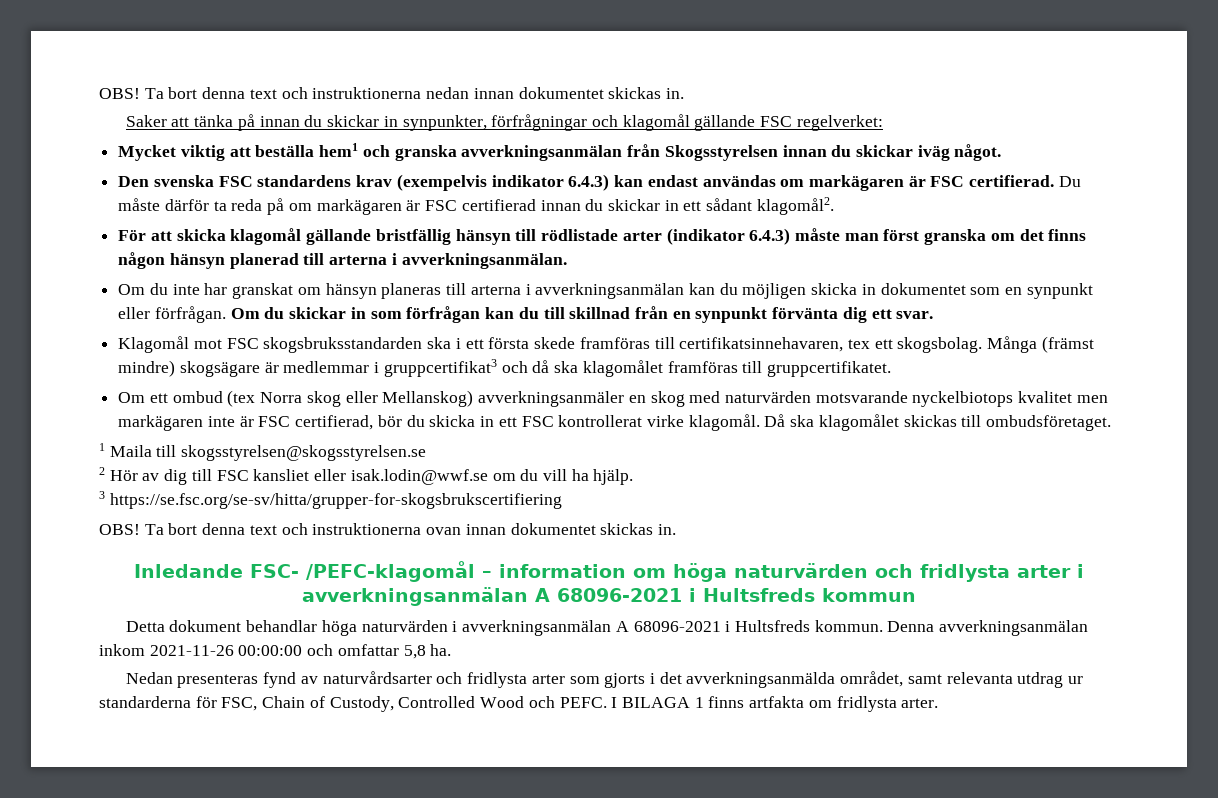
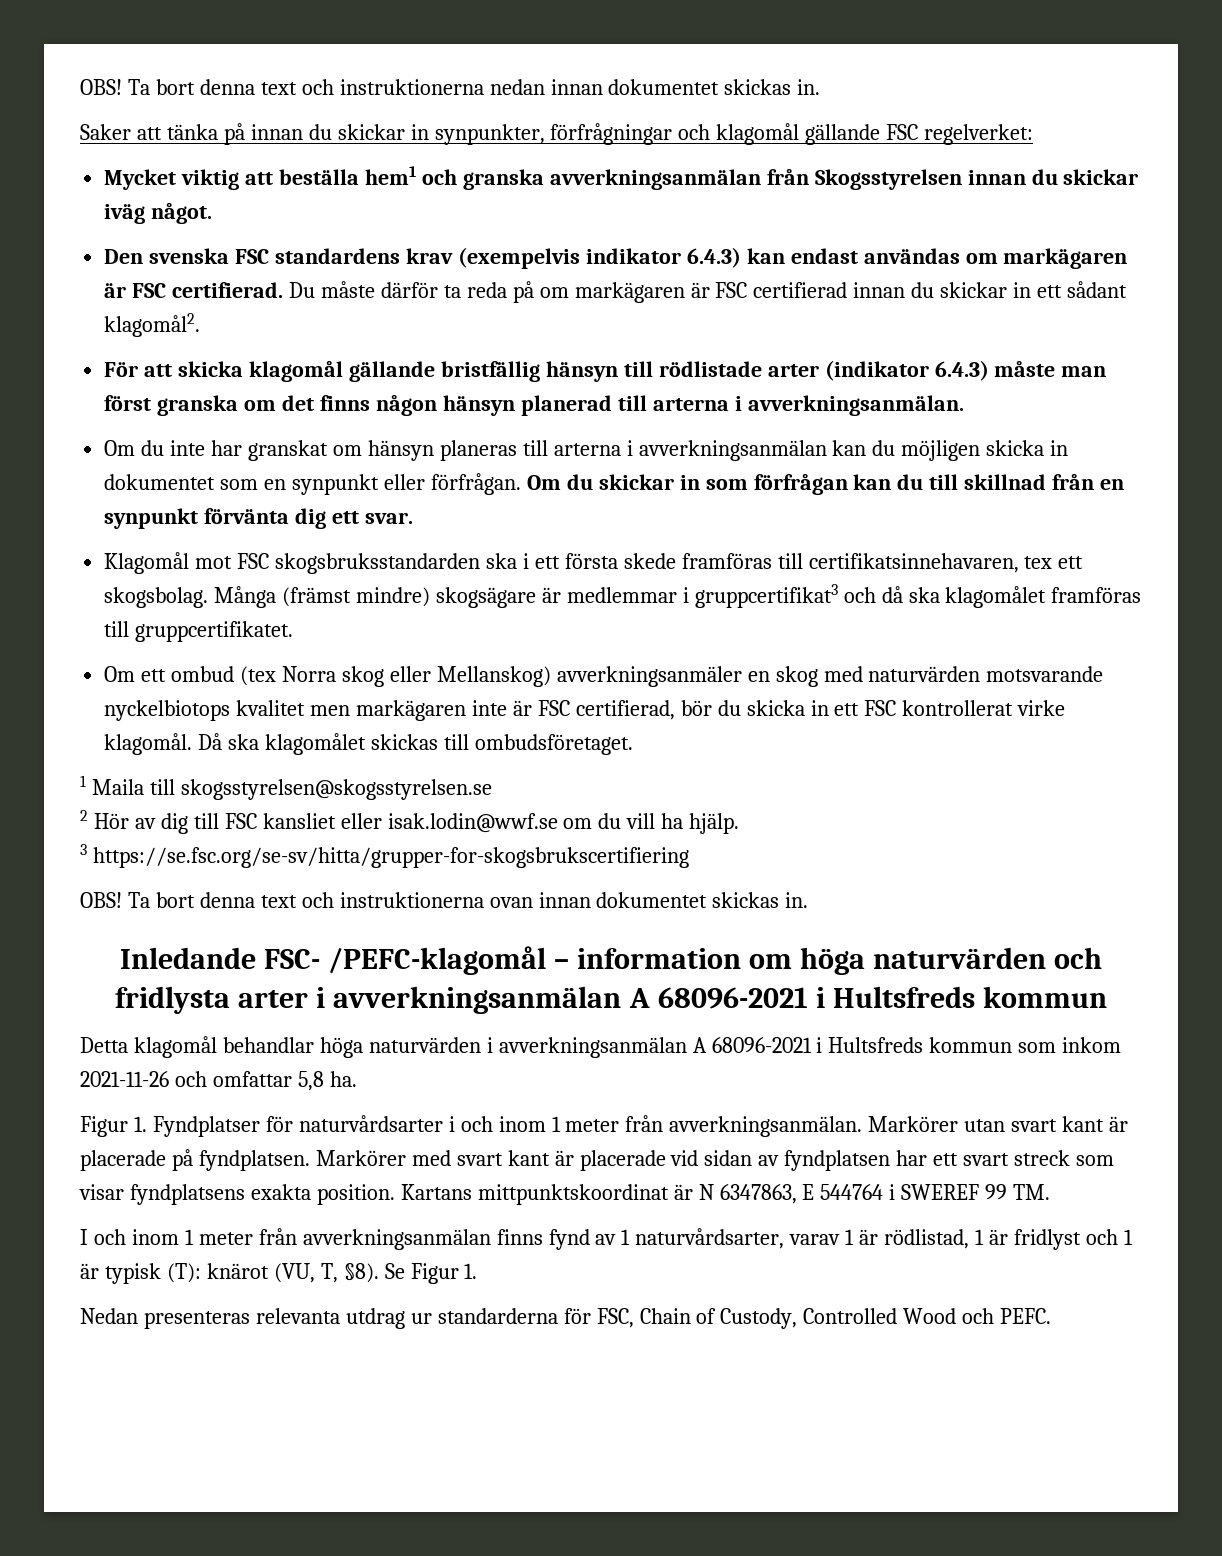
[169,620,242,632] dokument -> [133,1036,217,1058] klagomål
[814,620,1089,636] kommun. Denna avverkningsanmälan -> [929,1037,1057,1053] kommun som
[238,645,303,656] 00:00:00 -> (169, 1079) none
[125,671,942,688] Nedan presenteras fynd av naturvårdsarter och fridlysta arter som gjorts i det avverkningsanmälda området, samt -> [80,1115,1129,1137] [80,1149,1114,1171] [79,1184,1051,1205] [80,1228,1133,1250] [80,1263,478,1284] [80,1308,250,1329] Figur 1. Fyndplatser för naturvårdsarter i och inom 1 meter från avverkningsanmälan. Markörer utan svart kant är placerade på fyndplatsen. Markörer med svart kant är placerade vid sidan av fyndplatsen har ett svart streck som visar fyndplatsens exakta position. Kartans mittpunktskoordinat är N 6347863, E 544764 i SWEREF 99 TM. // I och inom 1 meter från avverkningsanmälan finns fynd av 1 naturvårdsarter, varav 1 är rödlistad, 1 är fridlyst och 1 är typisk (T): knärot (VU, T, §8). Se Figur 1. // Nedan presenteras
[611,696,939,712] I BILAGA 1 finns artfakta om fridlysta arter. -> (1052, 1316) none

